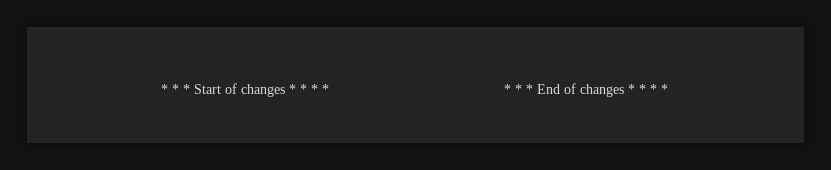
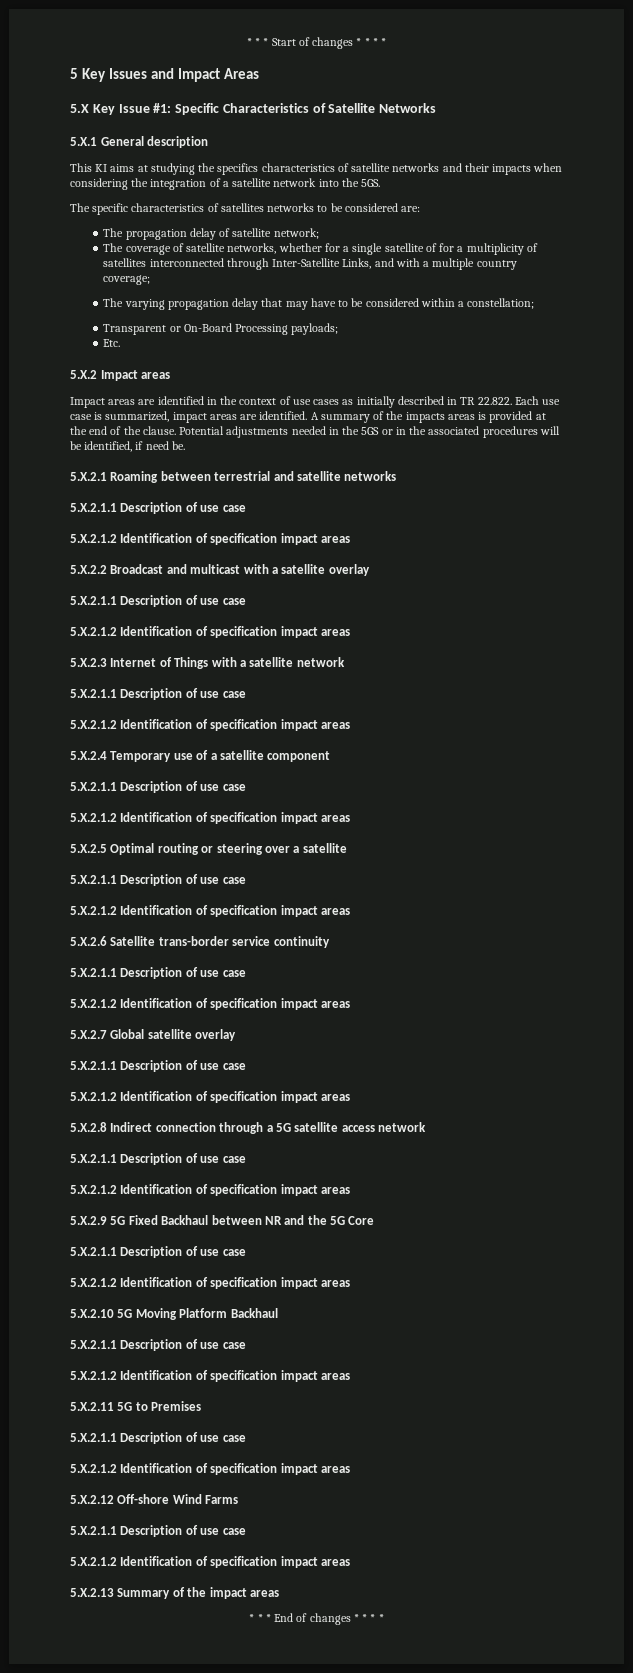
(329, 89) none -> [70,68,259,82] [70,103,437,115] [70,136,209,148] [70,163,563,175] [70,178,381,190] [70,203,421,215] [103,228,319,240] [103,243,538,255] [103,258,517,270] [103,275,151,285] [103,298,535,310] [103,323,339,335] [103,339,121,347] [70,370,171,381] [70,396,561,408] [70,411,546,423] [70,426,560,438] [70,441,185,452] [70,471,397,483] [70,502,246,514] [70,533,350,545] [70,564,370,576] [70,595,246,607] [70,626,350,638] [70,657,345,669] [70,688,246,700] [70,719,350,731] [70,750,331,762] [70,781,246,793] [70,812,350,824] [70,843,347,855] [70,874,246,886] [70,905,350,917] [70,936,330,948] [70,967,246,979] [70,998,350,1010] [70,1029,237,1041] [70,1060,246,1072] [70,1091,350,1103] [70,1122,426,1134] [70,1153,246,1165] [70,1184,350,1196] [70,1215,375,1225] [70,1246,246,1258] [70,1277,350,1289] [70,1308,278,1320] [70,1339,246,1351] [70,1370,350,1382] [70,1401,202,1411] [70,1432,246,1444] [70,1463,350,1475] [70,1494,239,1504] [70,1525,246,1537] [70,1556,350,1568] [70,1587,279,1599] // 5 Key Issues and Impact Areas // 5.X Key Issue #1: Specific Characteristics of Satellite Networks // 5.X.1 General description // This KI aims at studying the specifics characteristics of satellite networks and their impacts when considering the integration of a satellite network into the 5GS. // The specific characteristics of satellites networks to be considered are: // The propagation delay of satellite network; // The coverage of satellite networks, whether for a single satellite of for a multiplicity of satellites interconnected through Inter-Satellite Links, and with a multiple country coverage; // The varying propagation delay that may have to be considered within a constellation; // Transparent or On-Board Processing payloads; // Etc. // 5.X.2 Impact areas // Impact areas are identified in the context of use cases as initially described in TR 22.822. Each use case is summarized, impact areas are identified. A summary of the impacts areas is provided at the end of the clause. Potential adjustments needed in the 5GS or in the associated procedures will be identified, if need be. // 5.X.2.1 Roaming between terrestrial and satellite networks // 5.X.2.1.1 Description of use case // 5.X.2.1.2 Identification of specification impact areas // 5.X.2.2 Broadcast and multicast with a satellite overlay // 5.X.2.1.1 Description of use case // 5.X.2.1.2 Identification of specification impact areas // 5.X.2.3 Internet of Things with a satellite network // 5.X.2.1.1 Description of use case // 5.X.2.1.2 Identification of specification impact areas // 5.X.2.4 Temporary use of a satellite component // 5.X.2.1.1 Description of use case // 5.X.2.1.2 Identification of specification impact areas // 5.X.2.5 Optimal routing or steering over a satellite // 5.X.2.1.1 Description of use case // 5.X.2.1.2 Identification of specification impact areas // 5.X.2.6 Satellite trans-border service continuity // 5.X.2.1.1 Description of use case // 5.X.2.1.2 Identification of specification impact areas // 5.X.2.7 Global satellite overlay // 5.X.2.1.1 Description of use case // 5.X.2.1.2 Identification of specification impact areas // 5.X.2.8 Indirect connection through a 5G satellite access network // 5.X.2.1.1 Description of use case // 5.X.2.1.2 Identification of specification impact areas // 5.X.2.9 5G Fixed Backhaul between NR and the 5G Core // 5.X.2.1.1 Description of use case // 5.X.2.1.2 Identification of specification impact areas // 5.X.2.10 5G Moving Platform Backhaul // 5.X.2.1.1 Description of use case // 5.X.2.1.2 Identification of specification impact areas // 5.X.2.11 5G to Premises // 5.X.2.1.1 Description of use case // 5.X.2.1.2 Identification of specification impact areas // 5.X.2.12 Off-shore Wind Farms // 5.X.2.1.1 Description of use case // 5.X.2.1.2 Identification of specification impact areas // 5.X.2.13 Summary of the impact areas

